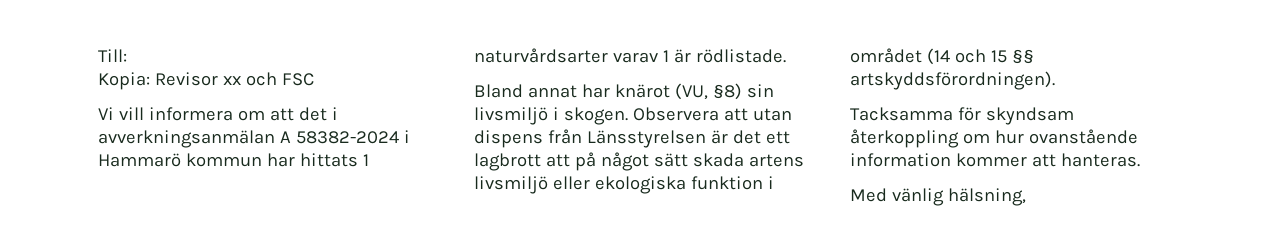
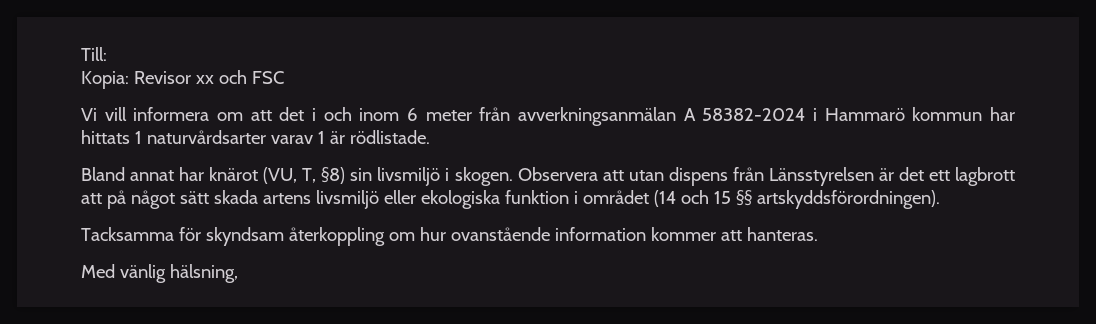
(338, 113) none -> [323,107,511,121] och inom 6 meter från
(708, 91) none -> [302,168,317,183] T,

